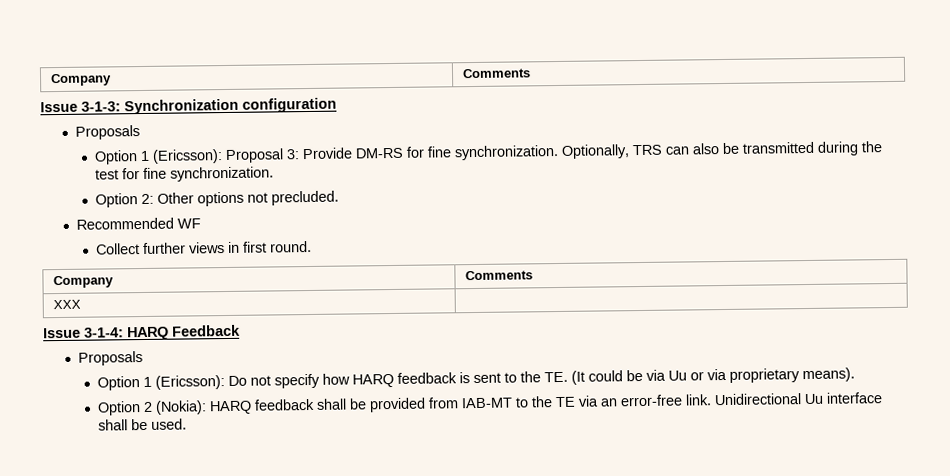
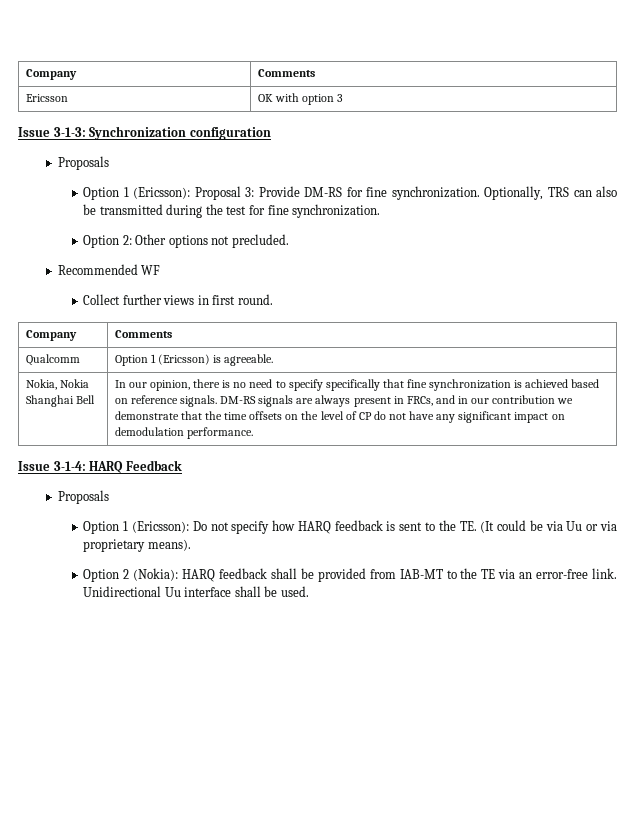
[49,73,112,87] [461,68,531,79] Company | Comments -> [25,69,77,80] [257,69,315,77] [25,94,68,102] [257,93,344,105] Company | Comments // Ericsson | OK with option 3
[52,299,81,310] XXX | -> [25,354,80,366] [114,354,274,366] [25,379,89,390] [25,395,95,407] [114,379,600,391] [114,395,574,407] [114,411,565,423] [114,427,253,439] Qualcomm | Option 1 (Ericsson) is agreeable. // Nokia, Nokia Shanghai Bell | In our opinion, there is no need to specify specifically that fine synchronization is achieved based on reference signals. DM-RS signals are always present in FRCs, and in our contribution we demonstrate that the time offsets on the level of CP do not have any significant impact on demodulation performance.

